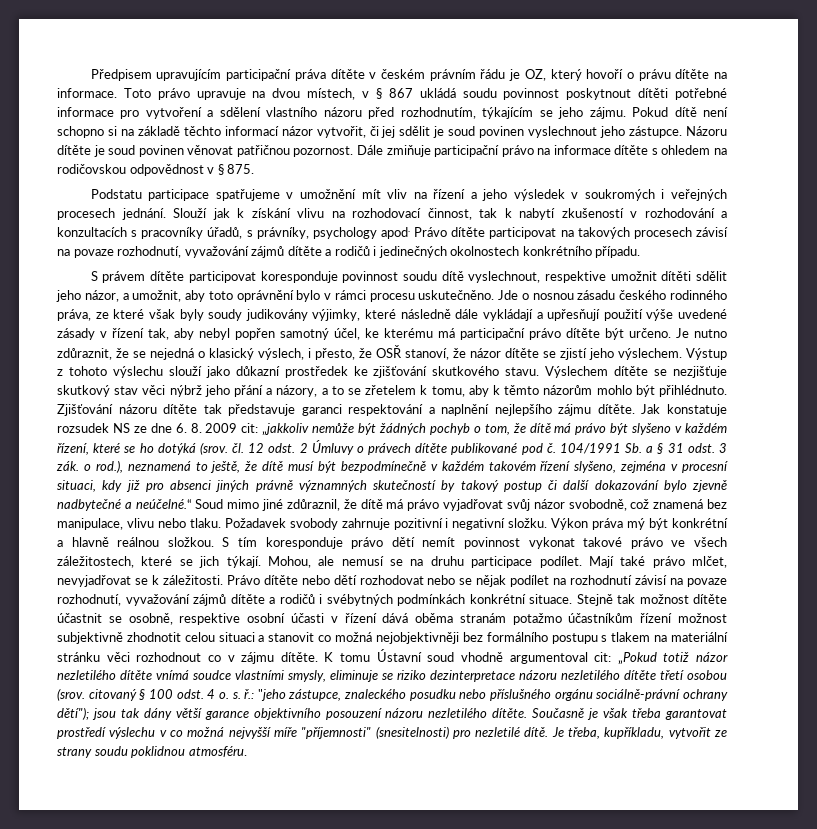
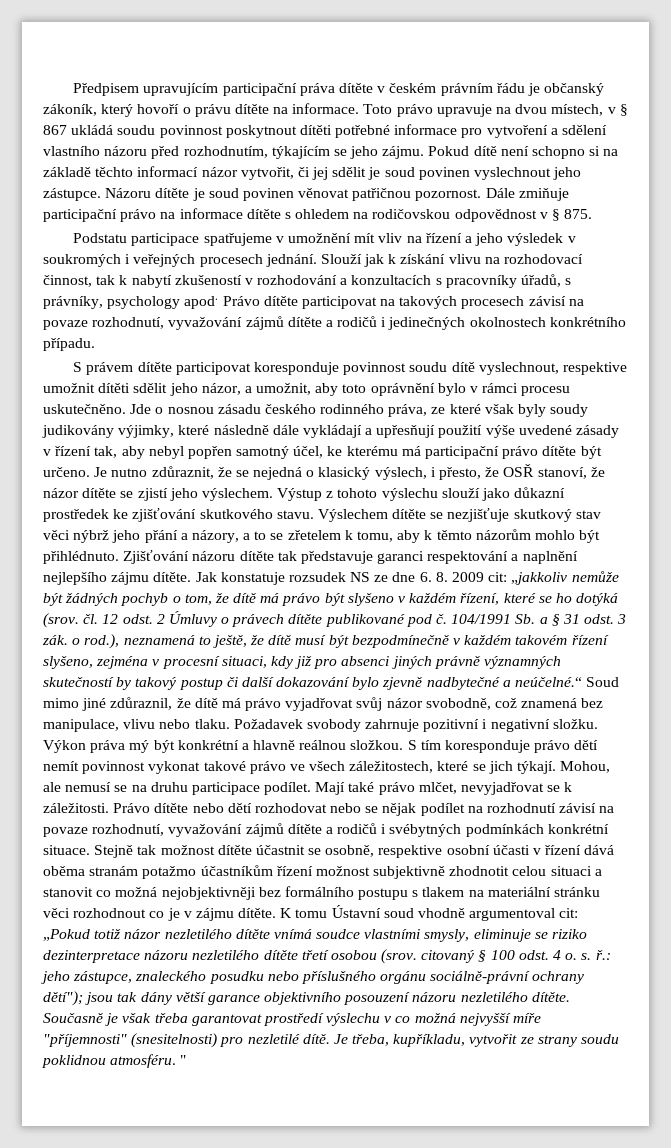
[524,69,546,81] OZ, -> [544,83,605,96] [43,104,97,116] občanský zákoník,
(221, 658) none -> [167,908,180,921] je
[257,689,286,701] "jeho -> [41,971,70,984] jeho
(247, 751) none -> [180,1055,187,1065] "

